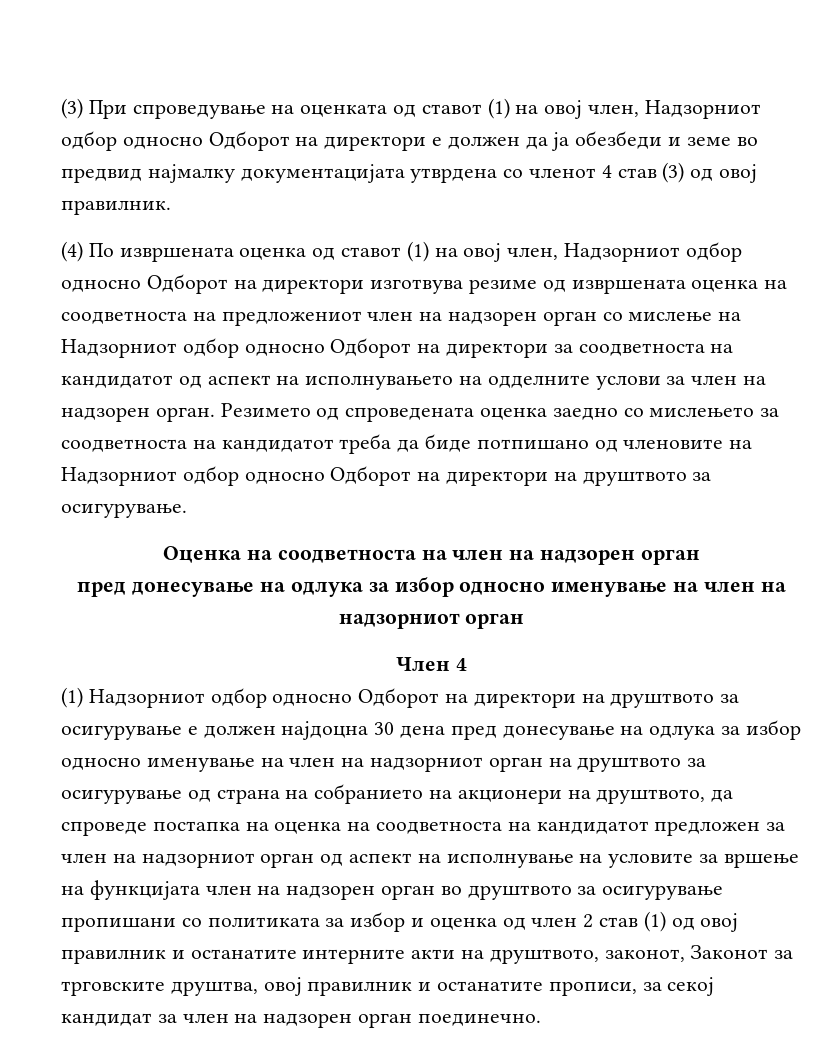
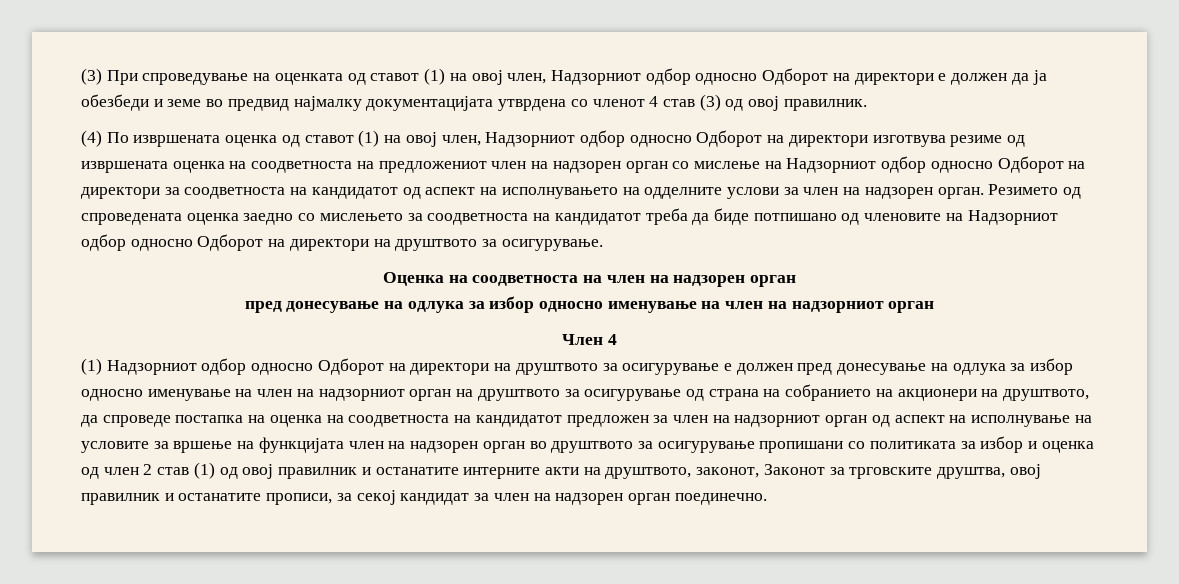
[281,721,446,740] најдоцна 30 дена -> (793, 369) none

